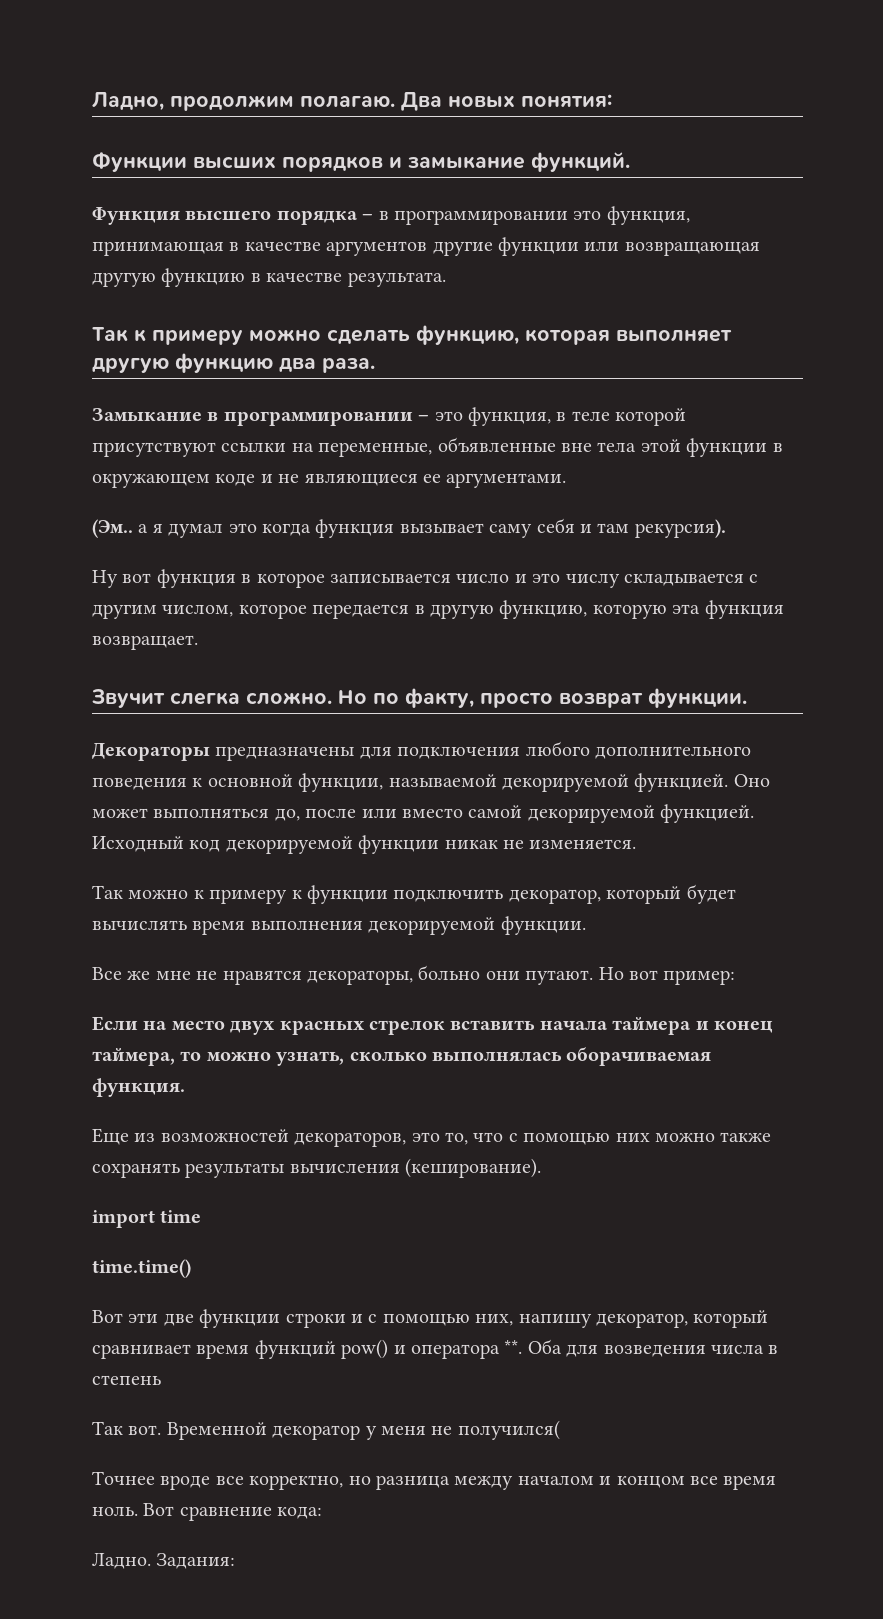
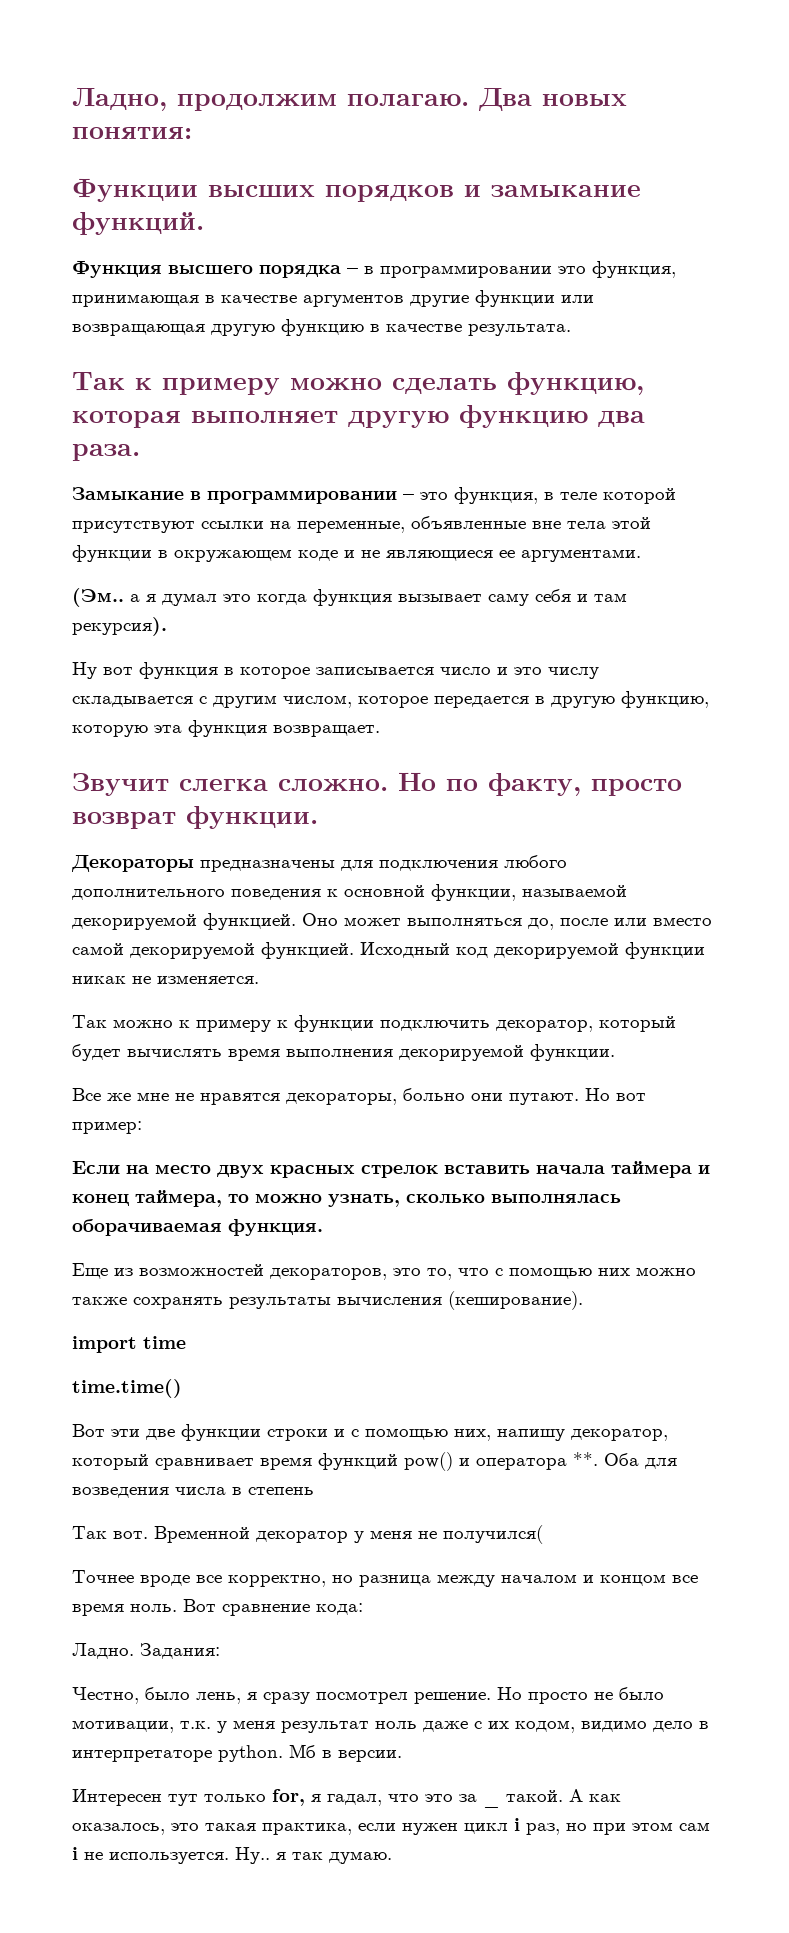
(236, 1561) none -> [72,1687,664,1704] [72,1720,709,1733] [72,1744,402,1762] [72,1789,477,1806] [483,1802,500,1808] [506,1789,621,1802] [72,1818,710,1835] [72,1847,392,1864] // Честно, было лень, я сразу посмотрел решение. Но просто не было мотивации, т.к. у меня результат ноль даже с их кодом, видимо дело в интерпретаторе python. Мб в версии. // Интересен тут только for, я гадал, что это за _ такой. А как оказалось, это такая практика, если нужен цикл i раз, но при этом сам i не используется. Ну.. я так думаю.

